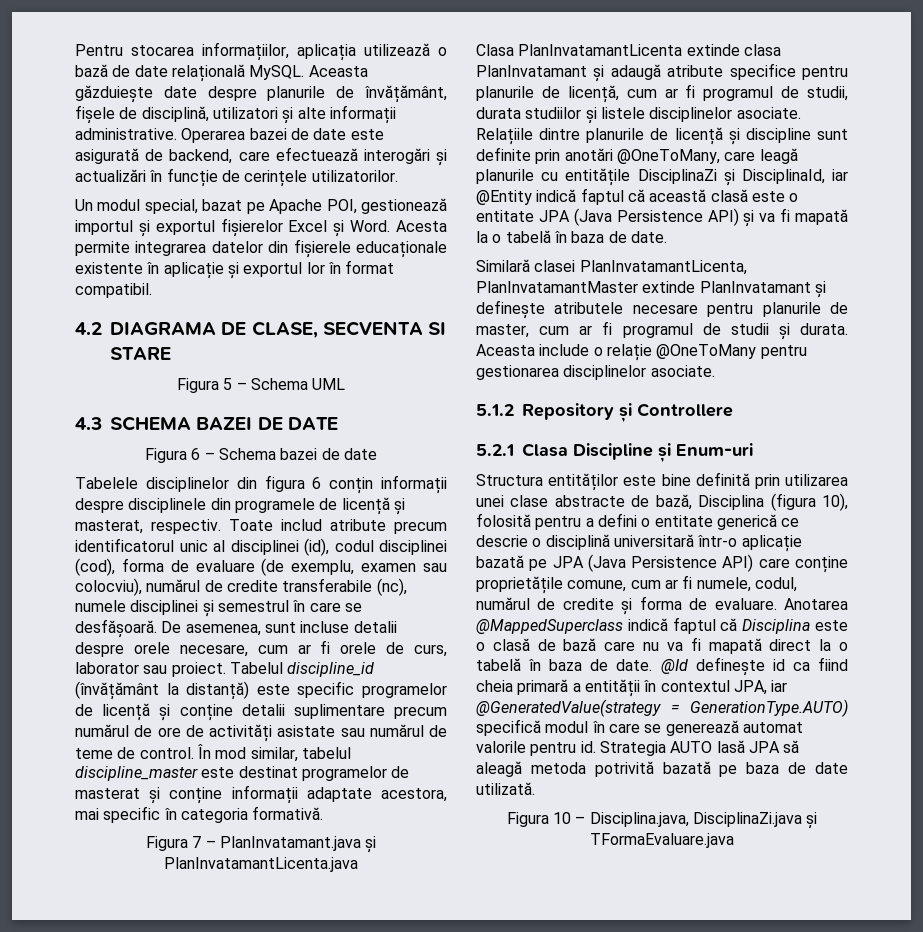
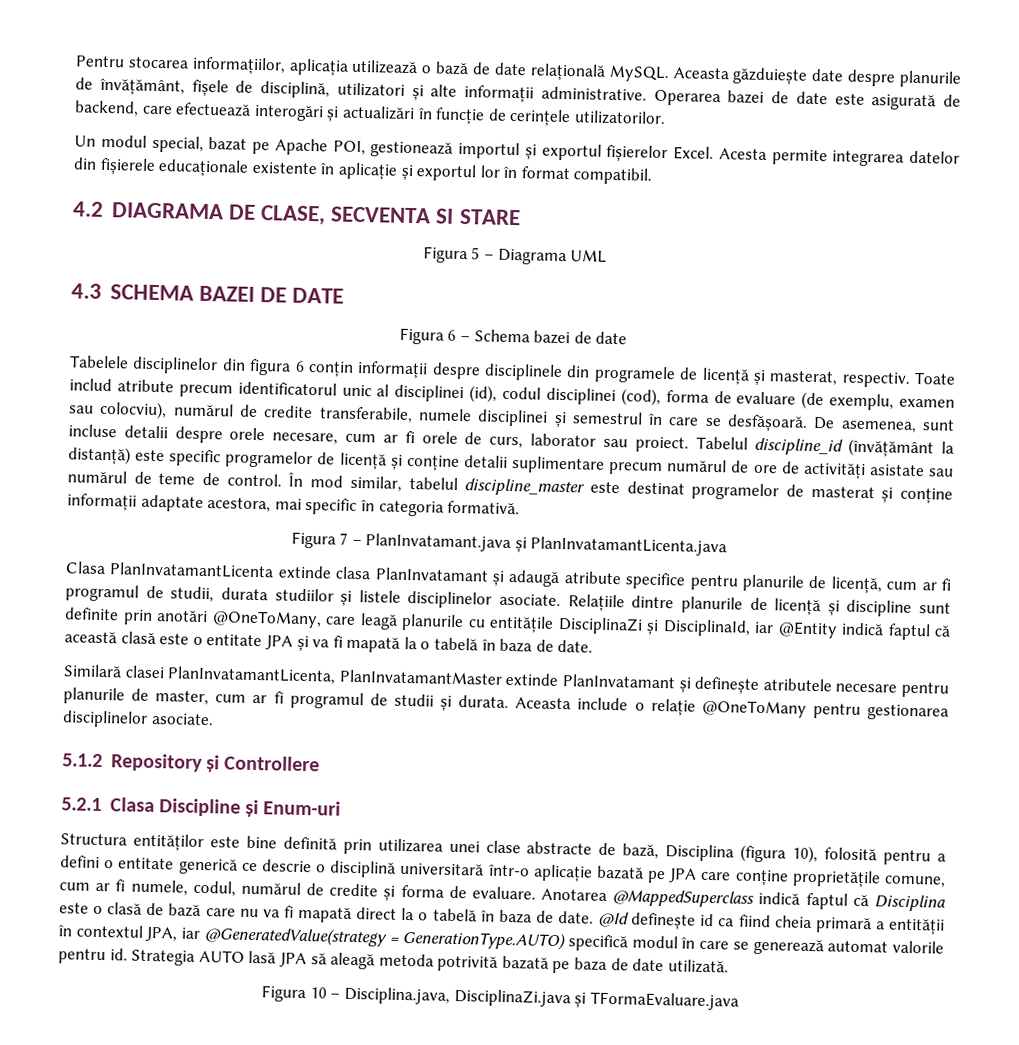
[288,220,391,237] Excel și Word. -> [673,146,714,160] Excel.
[250,378,308,390] Schema -> [497,248,567,266] Diagrama
[282,578,407,596] transferabile (nc), -> [318,406,413,424] transferabile,
[573,208,739,226] (Java Persistence API) -> (293, 642) none
[587,554,754,572] (Java Persistence API) -> (698, 875) none

